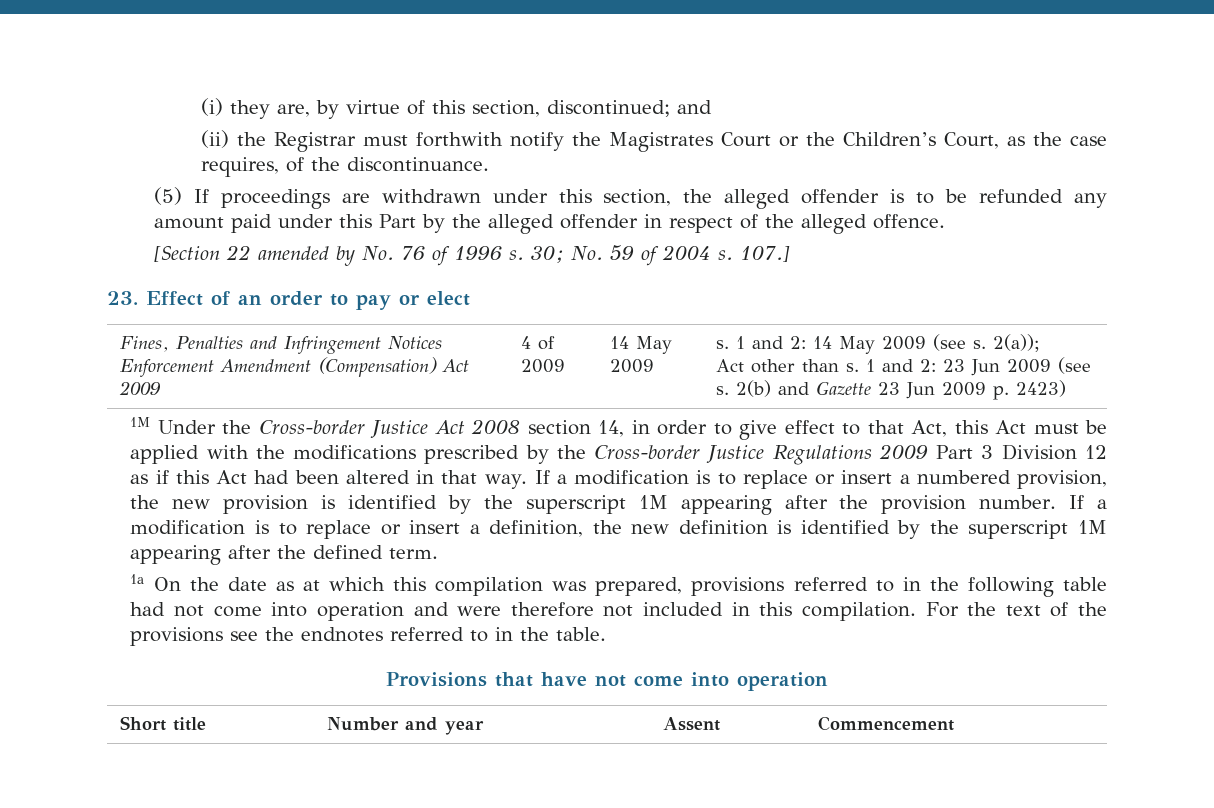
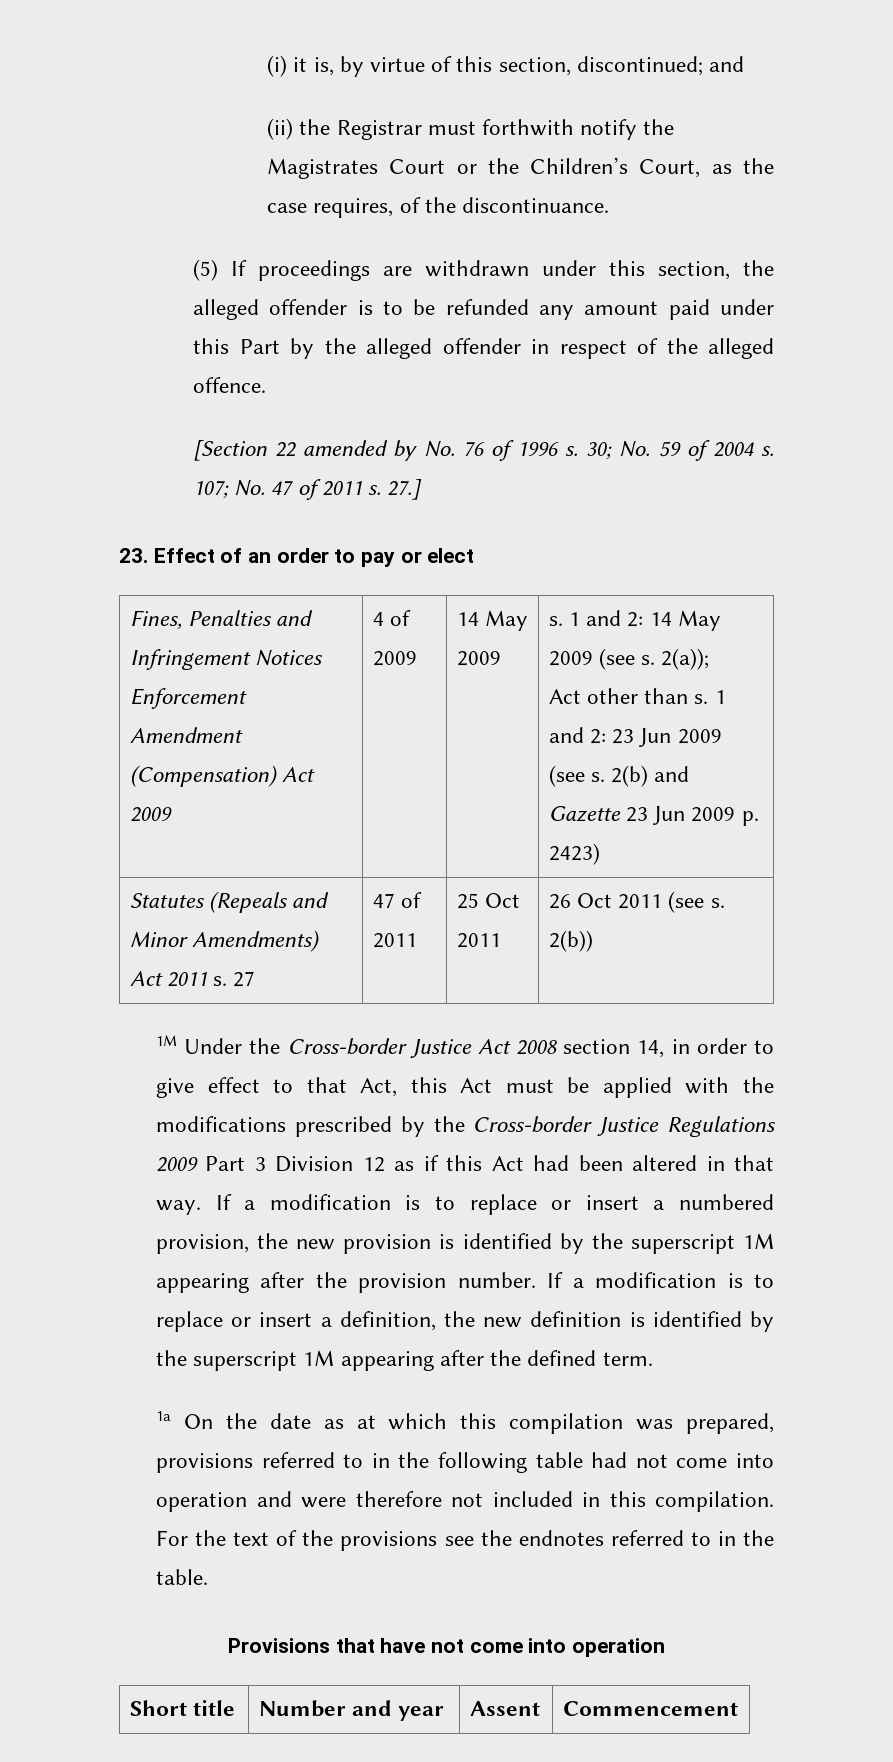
[229,100,310,119] they are, -> [293,57,334,76] it is,
[739,245,790,262] 107.] -> [193,479,423,500] 107; No. 47 of 2011 s. 27.]
(1067, 388) none -> [129,891,330,913] [129,930,320,952] [129,971,256,987] [372,892,422,908] [372,933,417,948] [456,893,520,909] [456,933,501,948] [548,891,725,913] [548,930,593,952] // Statutes (Repeals and Minor Amendments) Act 2011 s. 27 | 47 of 2011 | 25 Oct 2011 | 26 Oct 2011 (see s. 2(b))

